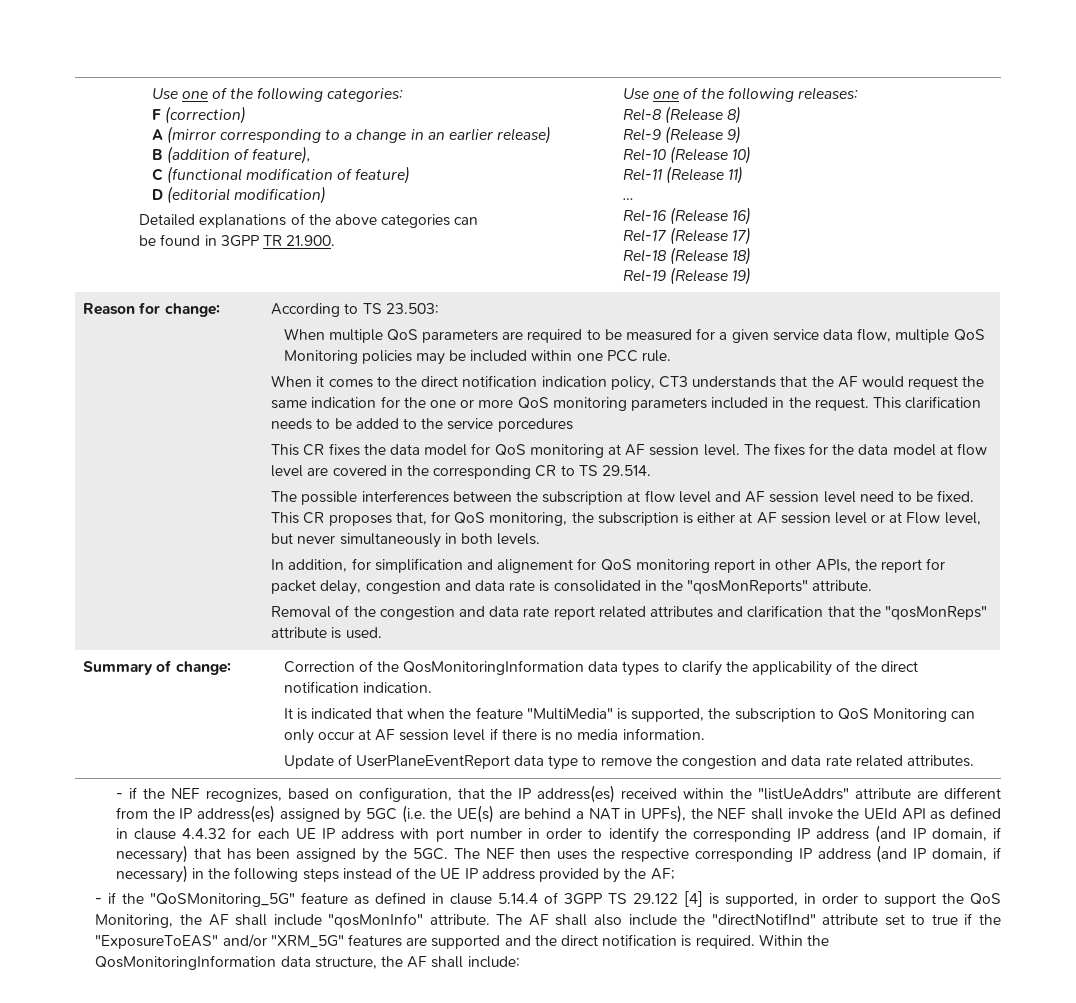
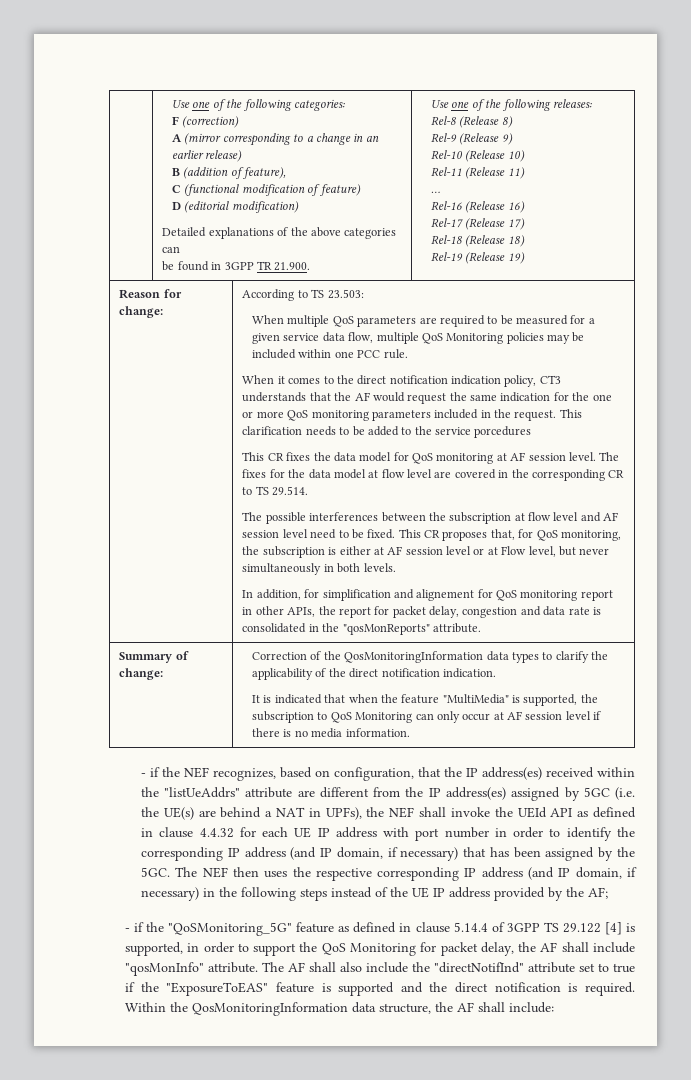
[271,605,987,620] [271,627,382,639] // Removal of the congestion and data rate report related attributes and clarification that the "qosMonReps" attribute is used. -> (481, 628) none
[283,754,974,770] // Update of UserPlaneEventReport data type to remove the congestion and data rate related attributes. -> (410, 732) none
[95,914,174,928] Monitoring, -> [349,942,514,956] Monitoring for packet delay,
[222,934,428,948] and/or "XRM_5G" features are -> [275,982,331,993] feature is

